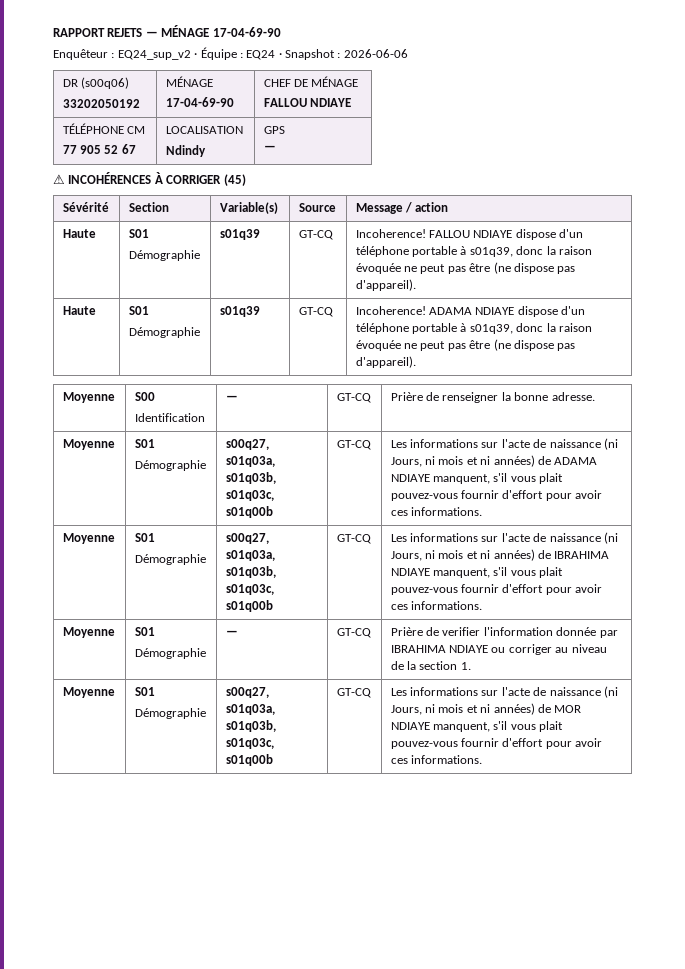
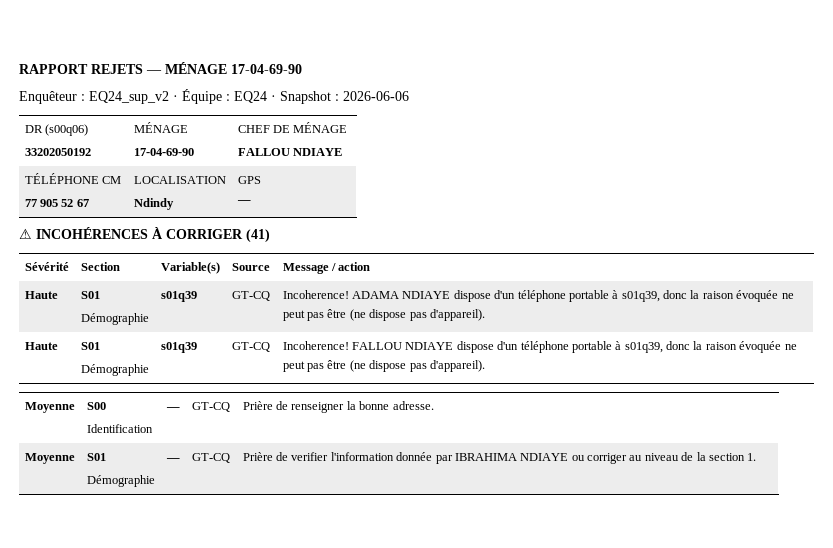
[223,174,246,186] (45) -> [246,229,270,242] (41)
[429,230,471,238] FALLOU -> [352,291,400,299] ADAMA
[429,307,473,315] ADAMA -> [352,342,403,350] FALLOU
[134,460,206,471] [225,439,269,450] [225,456,275,467] [225,472,276,484] [225,490,274,501] [225,506,273,518] [336,440,371,450] [390,438,618,450] [390,455,598,467] [390,473,564,484] [390,490,603,501] [390,507,483,516] [62,533,115,544] [134,533,155,542] [134,554,206,565] [225,533,269,544] [225,550,275,561] [225,566,276,578] [225,584,274,595] [225,600,273,612] [336,534,371,544] [390,532,618,544] [390,549,610,561] [390,567,564,578] [390,584,603,595] [390,601,483,610] [62,627,115,638] [134,627,155,636] // Démographie | s00q27, s01q03a, s01q03b, s01q03c, s01q00b | GT-CQ | Les informations sur l'acte de naissance (ni Jours, ni mois et ni années) de ADAMA NDIAYE manquent, s'il vous plait pouvez-vous fournir d'effort pour avoir ces informations. // Moyenne | S01 // Démographie | s00q27, s01q03a, s01q03b, s01q03c, s01q00b | GT-CQ | Les informations sur l'acte de naissance (ni Jours, ni mois et ni années) de IBRAHIMA NDIAYE manquent, s'il vous plait pouvez-vous fournir d'effort pour avoir ces informations. // Moyenne | S01 -> (106, 457) none
[62,687,115,698] [134,687,155,696] [134,708,206,719] [225,687,269,698] [225,704,275,715] [225,720,276,732] [225,738,274,749] [225,754,273,766] [336,688,371,698] [390,686,618,698] [390,703,582,715] [390,721,564,732] [390,738,603,749] [390,755,483,764] // Moyenne | S01 // Démographie | s00q27, s01q03a, s01q03b, s01q03c, s01q00b | GT-CQ | Les informations sur l'acte de naissance (ni Jours, ni mois et ni années) de MOR NDIAYE manquent, s'il vous plait pouvez-vous fournir d'effort pour avoir ces informations. -> (757, 457) none

